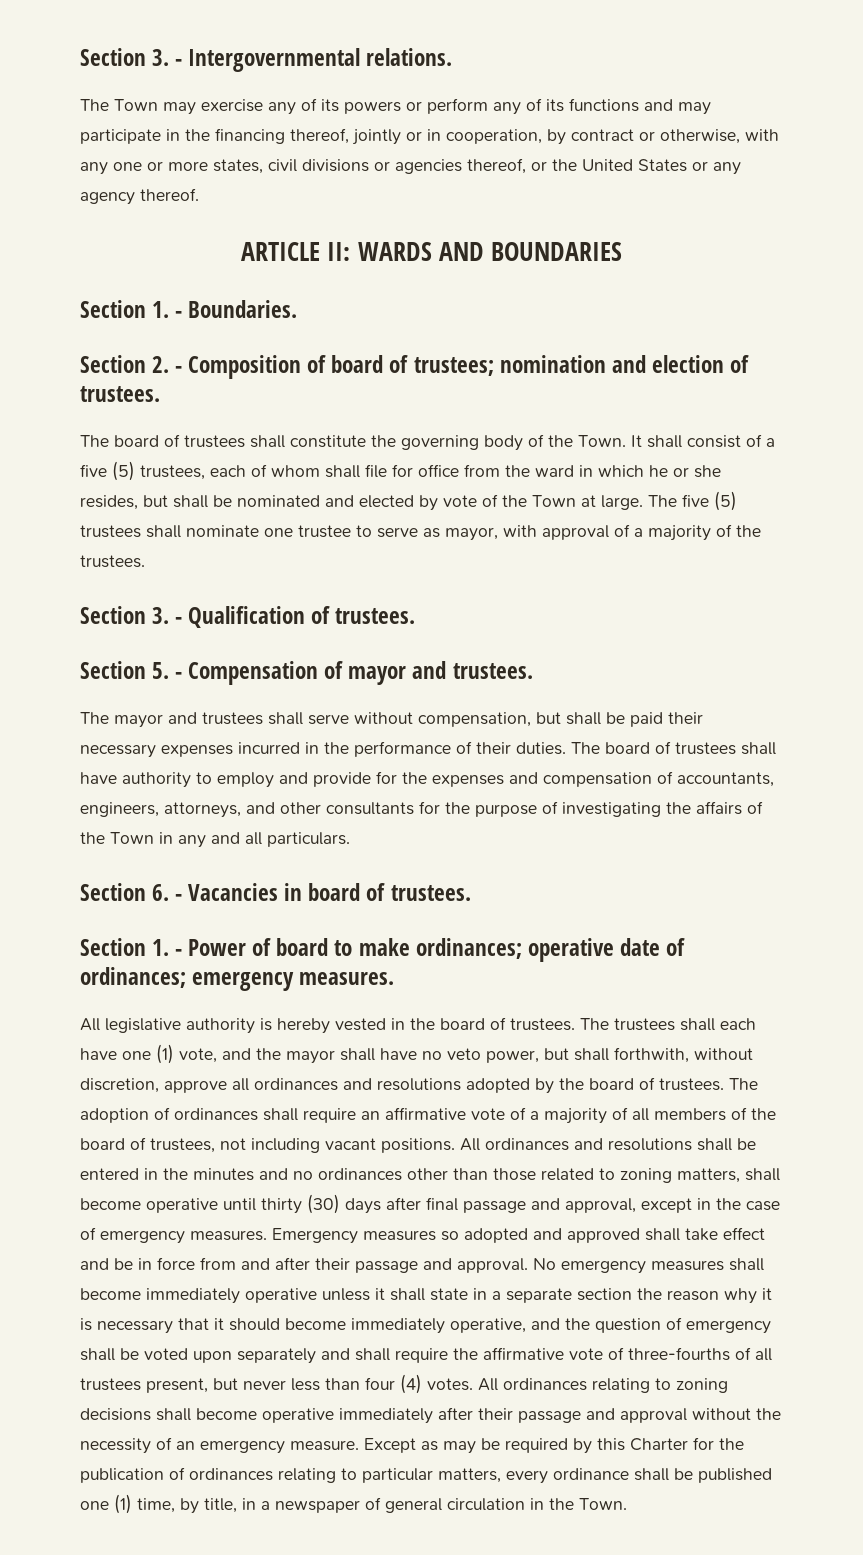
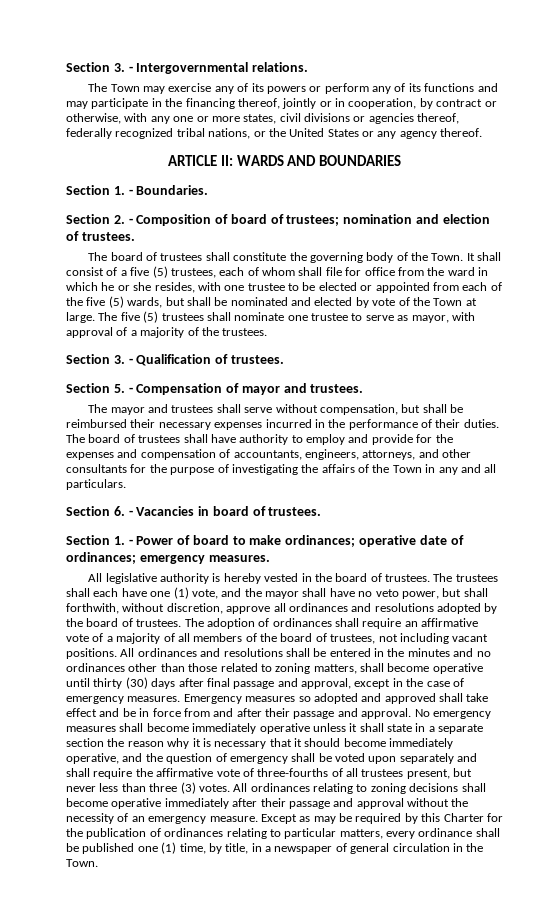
(526, 166) none -> [66,128,251,139] federally recognized tribal nations,
(138, 502) none -> [197,282,502,293] [66,296,163,308] with one trustee to be elected or appointed from each of the five (5) wards,
[630,712,663,727] paid -> [66,419,127,428] reimbursed
[365,1374,422,1394] four (4) -> [149,782,196,794] three (3)

